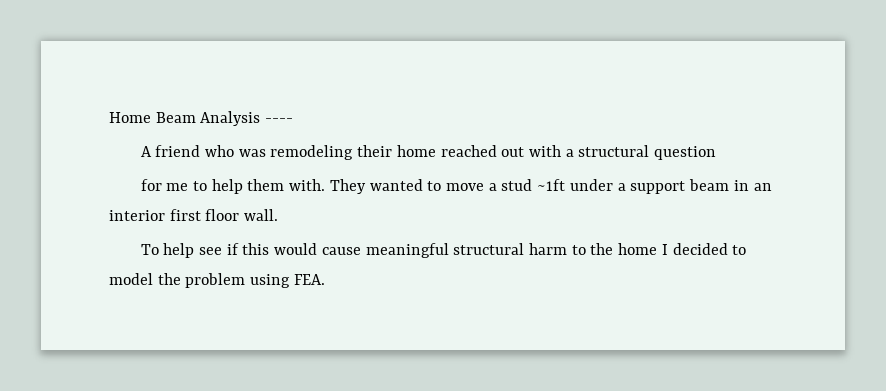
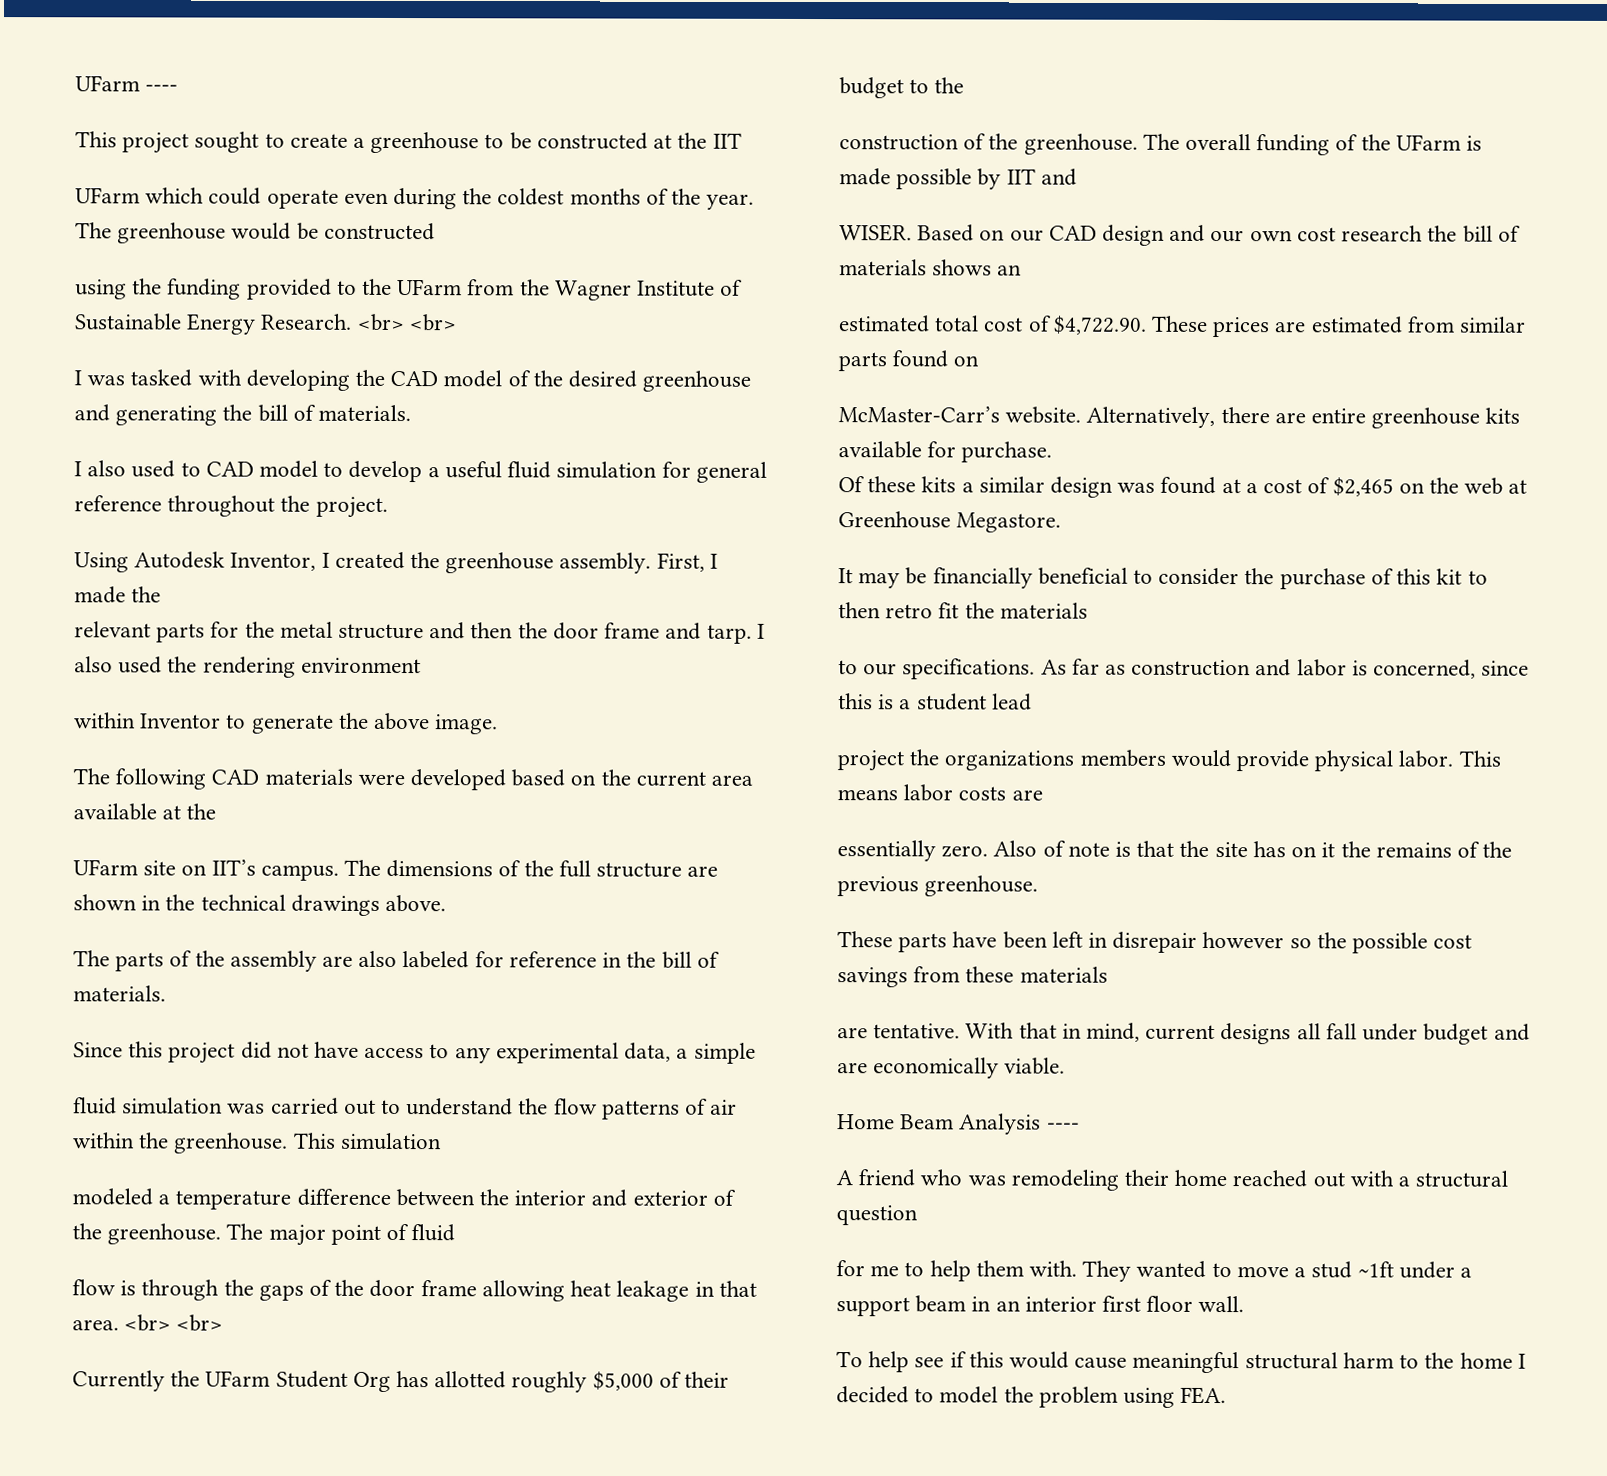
(109, 117) none -> [75,75,179,92] [75,131,742,154] [75,187,755,210] [75,222,435,244] [75,278,744,301] [74,313,457,335] [74,369,752,392] [74,404,412,426] [74,460,767,483] [74,495,388,518] [74,551,718,574] [74,586,162,604] [74,621,765,644] [74,656,421,678] [74,712,499,735] [73,768,754,791] [73,803,217,821] [73,859,719,881] [73,894,447,916] [73,950,720,972] [73,985,166,1002] [73,1041,756,1064] [73,1097,738,1120] [72,1132,442,1154] [72,1188,736,1210] [72,1223,456,1246] [72,1279,757,1302] [72,1314,224,1332] [72,1370,730,1393] [839,77,965,99] [839,133,1483,156] [839,168,1077,190] [839,224,1521,246] [839,259,1023,276] [838,315,1527,338] [838,350,980,372] [838,406,1521,429] [838,441,1053,463] [838,476,1528,498] [838,511,1062,533] [838,567,1488,590] [838,602,1088,619] [838,658,1530,680] [838,693,1032,711] [837,749,1501,772] [837,784,1043,802] [837,840,1513,862] [837,875,1039,897] [837,931,1473,954] [837,966,1108,988] [837,1022,1530,1045] [837,1057,1066,1079] UFarm ---- // This project sought to create a greenhouse to be constructed at the IIT // UFarm which could operate even during the coldest months of the year. The greenhouse would be constructed // using the funding provided to the UFarm from the Wagner Institute of Sustainable Energy Research. <br> <br> // I was tasked with developing the CAD model of the desired greenhouse and generating the bill of materials. // I also used to CAD model to develop a useful fluid simulation for general reference throughout the project. // Using Autodesk Inventor, I created the greenhouse assembly. First, I made the // relevant parts for the metal structure and then the door frame and tarp. I also used the rendering environment // within Inventor to generate the above image. // The following CAD materials were developed based on the current area available at the // UFarm site on IIT’s campus. The dimensions of the full structure are shown in the technical drawings above. // The parts of the assembly are also labeled for reference in the bill of materials. // Since this project did not have access to any experimental data, a simple // fluid simulation was carried out to understand the flow patterns of air within the greenhouse. This simulation // modeled a temperature difference between the interior and exterior of the greenhouse. The major point of fluid // flow is through the gaps of the door frame allowing heat leakage in that area. <br> <br> // Currently the UFarm Student Org has allotted roughly $5,000 of their budget to the // construction of the greenhouse. The overall funding of the UFarm is made possible by IIT and // WISER. Based on our CAD design and our own cost research the bill of materials shows an // estimated total cost of $4,722.90. These prices are estimated from similar parts found on // McMaster-Carr’s website. Alternatively, there are entire greenhouse kits available for purchase. // Of these kits a similar design was found at a cost of $2,465 on the web at Greenhouse Megastore. // It may be financially beneficial to consider the purchase of this kit to then retro fit the materials // to our specifications. As far as construction and labor is concerned, since this is a student lead // project the organizations members would provide physical labor. This means labor costs are // essentially zero. Also of note is that the site has on it the remains of the previous greenhouse. // These parts have been left in disrepair however so the possible cost savings from these materials // are tentative. With that in mind, current designs all fall under budget and are economically viable. //

